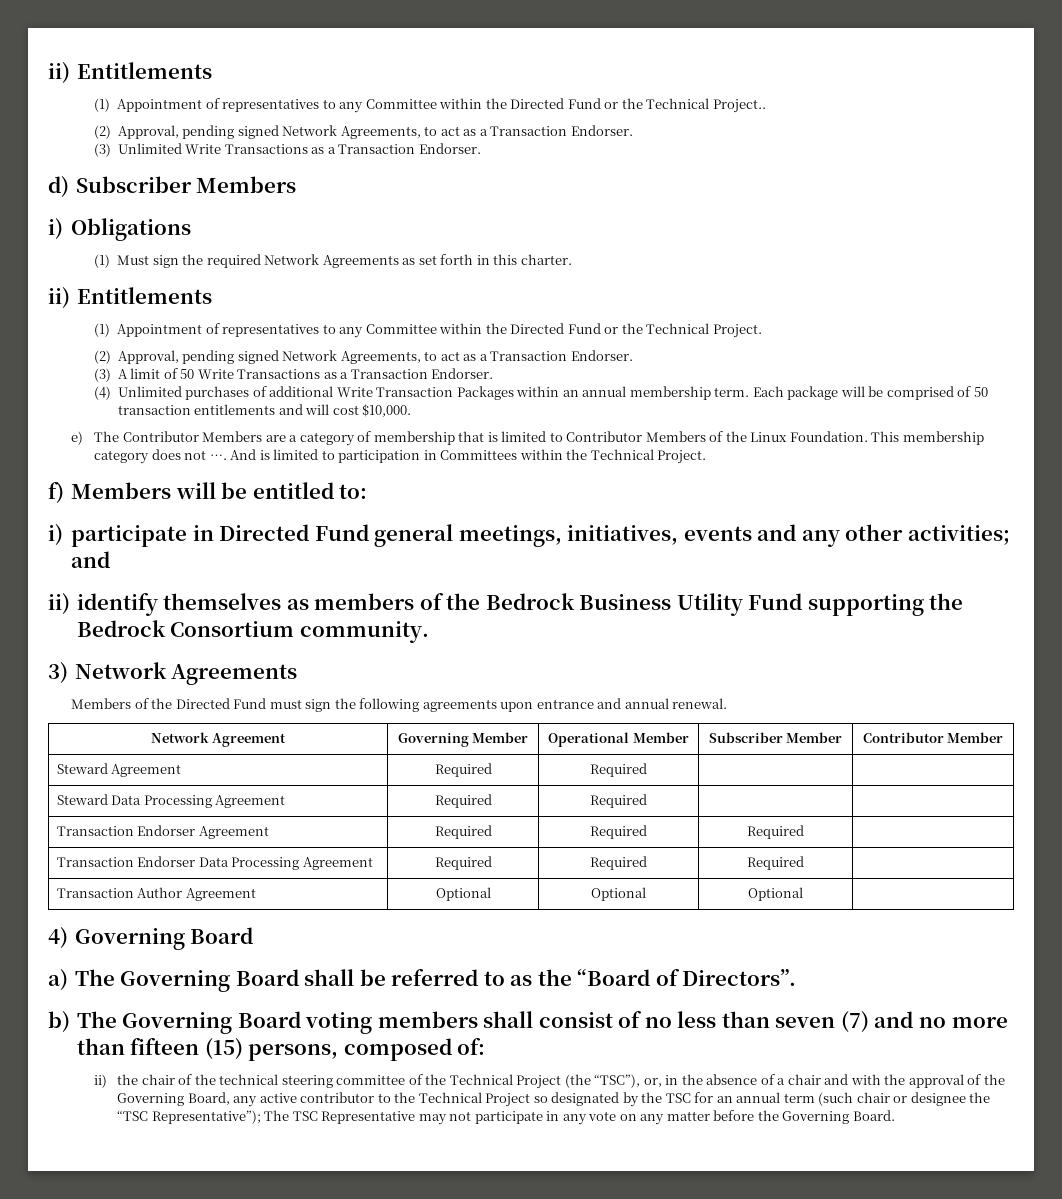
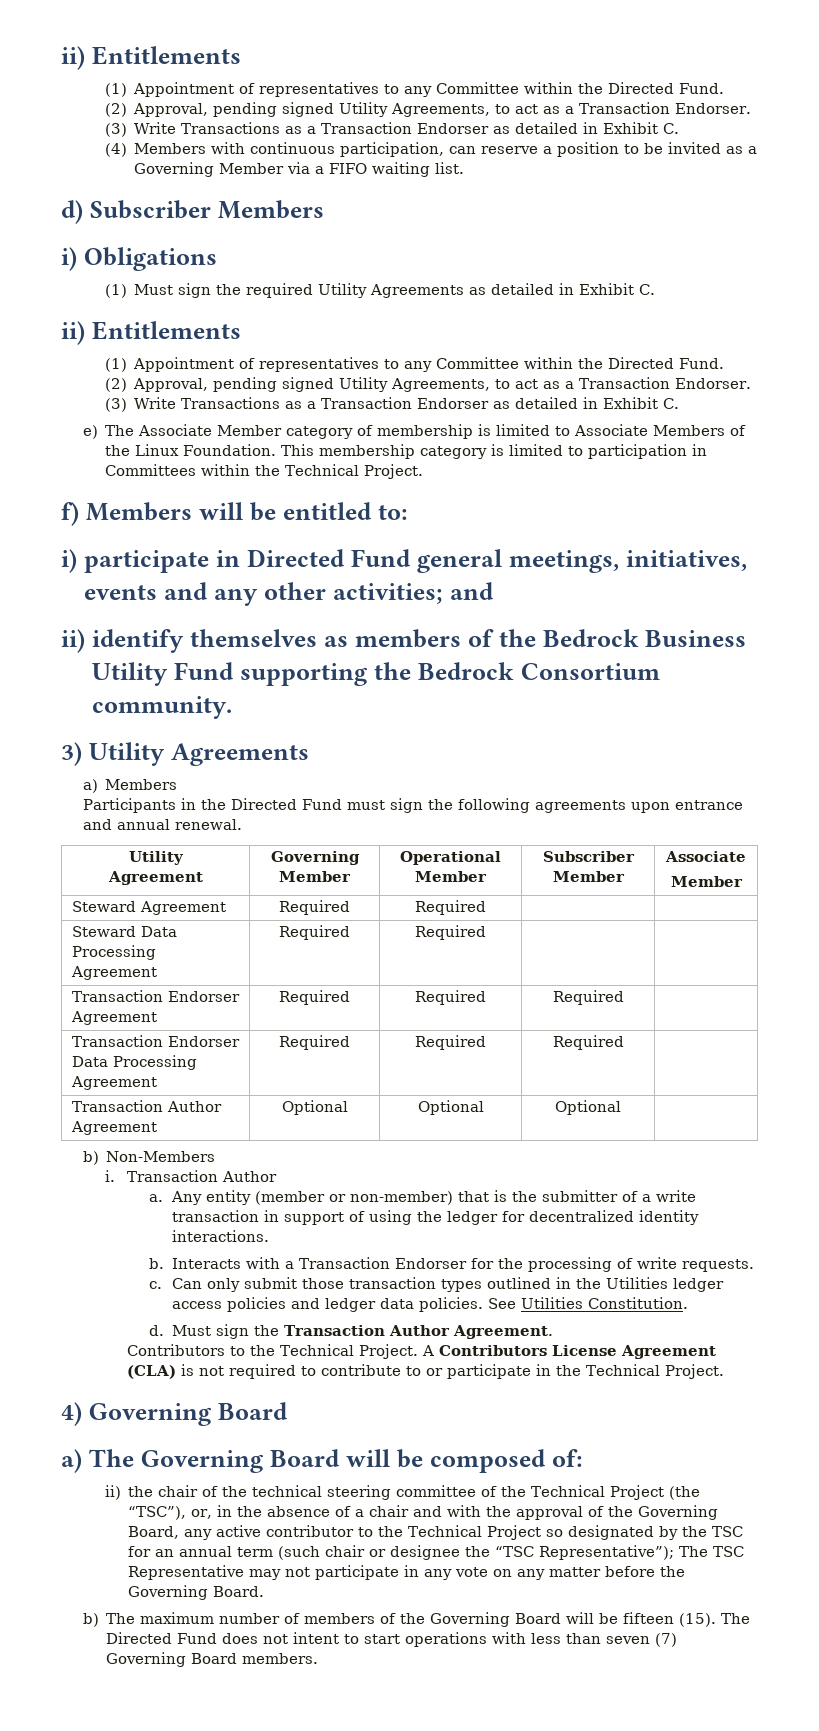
[567,98,766,113] [94,125,633,139] [94,143,481,157] Fund or the Technical Project.. // (2) Approval, pending signed Network Agreements, to act as a Transaction Endorser. // (3) Unlimited Write Transactions as a Transaction Endorser. -> [679,83,725,94] [105,102,752,117] [105,122,680,137] [105,142,758,157] [134,162,465,177] Fund. // (2) Approval, pending signed Utility Agreements, to act as a Transaction Endorser. // (3) Write Transactions as a Transaction Endorser as detailed in Exhibit C. // (4) Members with continuous participation, can reserve a position to be invited as a Governing Member via a FIFO waiting list.
[264,254,320,265] Network -> [318,283,368,298] Utility
[418,254,572,265] set forth in this charter. -> [491,283,656,295] detailed in Exhibit C.
[567,323,762,338] [94,350,633,364] [94,368,494,382] [94,386,988,400] [117,404,412,417] [71,431,298,445] Fund or the Technical Project. // (2) Approval, pending signed Network Agreements, to act as a Transaction Endorser. // (3) A limit of 50 Write Transactions as a Transaction Endorser. // (4) Unlimited purchases of additional Write Transaction Packages within an annual membership term. Each package will be comprised of 50 transaction entitlements and will cost $10,000. // e) The Contributor Members are a -> [679,358,725,369] [105,377,752,392] [105,397,680,412] [83,424,283,439] Fund. // (2) Approval, pending signed Utility Agreements, to act as a Transaction Endorser. // (3) Write Transactions as a Transaction Endorser as detailed in Exhibit C. // e) The Associate Member
[458,431,643,442] that is limited to Contributor -> [478,424,649,436] is limited to Associate
[151,449,257,460] does not …. And -> (488, 452) none
[74,662,167,679] Network -> [89,742,166,766] Utility
[71,698,149,709] Members of -> [83,779,178,793] [83,798,197,813] a) Members // Participants in
[151,732,210,743] Network -> [128,851,184,865] Utility //
[862,732,944,743] Contributor -> [665,851,746,862] Associate //
(803, 894) none -> [83,1151,216,1165] [105,1170,278,1182] [149,1190,696,1205] [171,1210,699,1225] [171,1230,269,1242] [149,1257,754,1272] [149,1277,724,1292] [171,1297,688,1312] [149,1324,553,1339] [127,1344,717,1359] [127,1364,725,1379] // b) Non-Members // i. Transaction Author // a. Any entity (member or non-member) that is the submitter of a write transaction in support of using the ledger for decentralized identity interactions. // b. Interacts with a Transaction Endorser for the processing of write requests. // c. Can only submit those transaction types outlined in the Utilities ledger access policies and ledger data policies. See Utilities Constitution. // d. Must sign the Transaction Author Agreement. // Contributors to the Technical Project. A Contributors License Agreement (CLA) is not required to contribute to or participate in the Technical Project.
[304,969,797,986] [48,1011,1008,1034] [76,1038,339,1061] shall be referred to as the “Board of Directors”. // b) The Governing Board voting members shall consist of no less than seven (7) and no more than fifteen (15) persons, -> [345,1449,423,1468] will be
(895, 1115) none -> [83,1612,751,1627] [106,1632,678,1647] [106,1652,319,1667] // b) The maximum number of members of the Governing Board will be fifteen (15). The Directed Fund does not intent to start operations with less than seven (7) Governing Board members.

